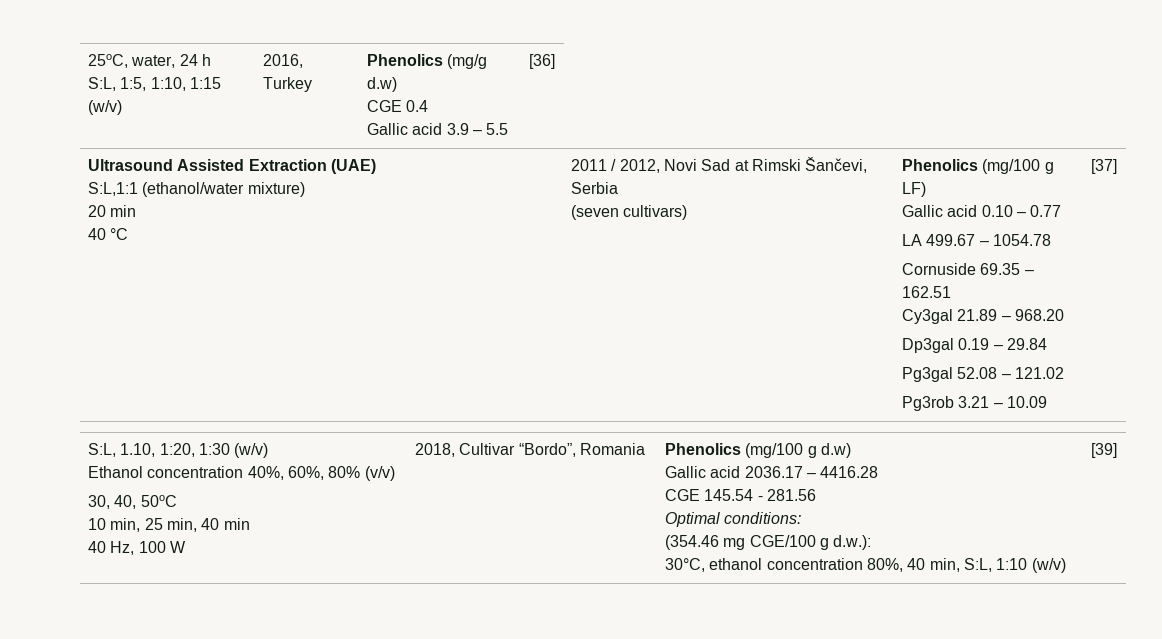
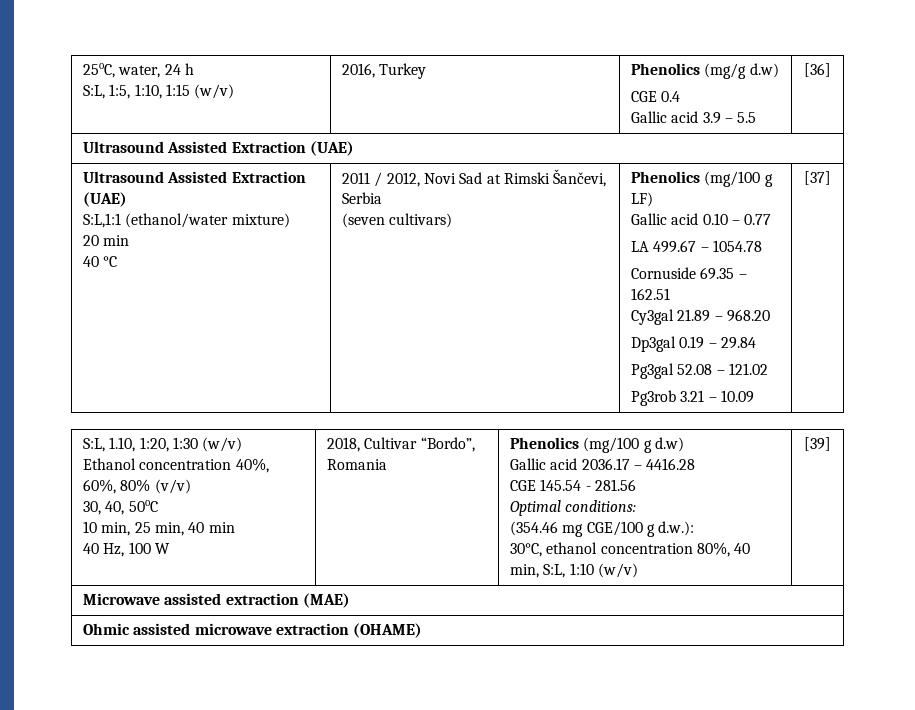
(377, 166) none -> [82,171,306,183] [82,192,127,207] // Ultrasound Assisted Extraction (UAE)
(1117, 450) none -> [82,593,350,608] [82,623,423,638] // Microwave assisted extraction (MAE) // Ohmic assisted microwave extraction (OHAME)

